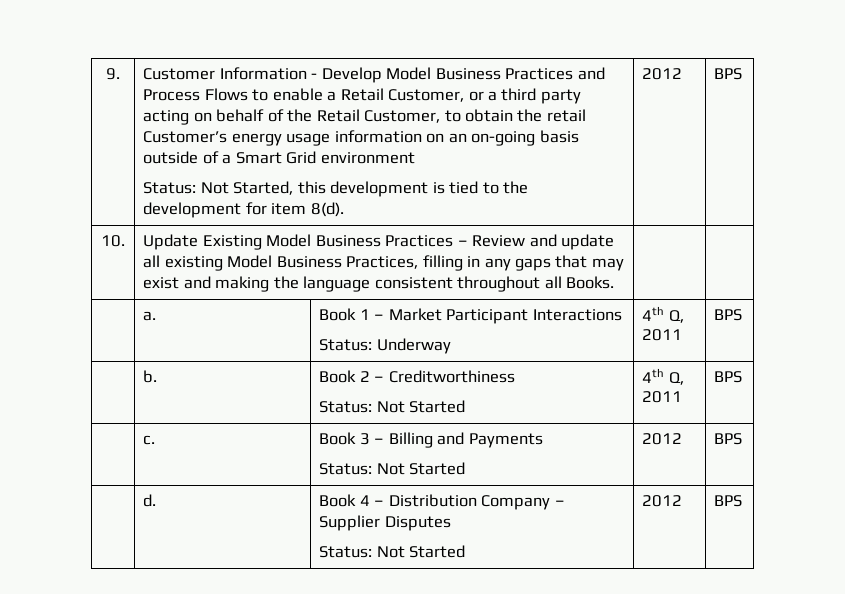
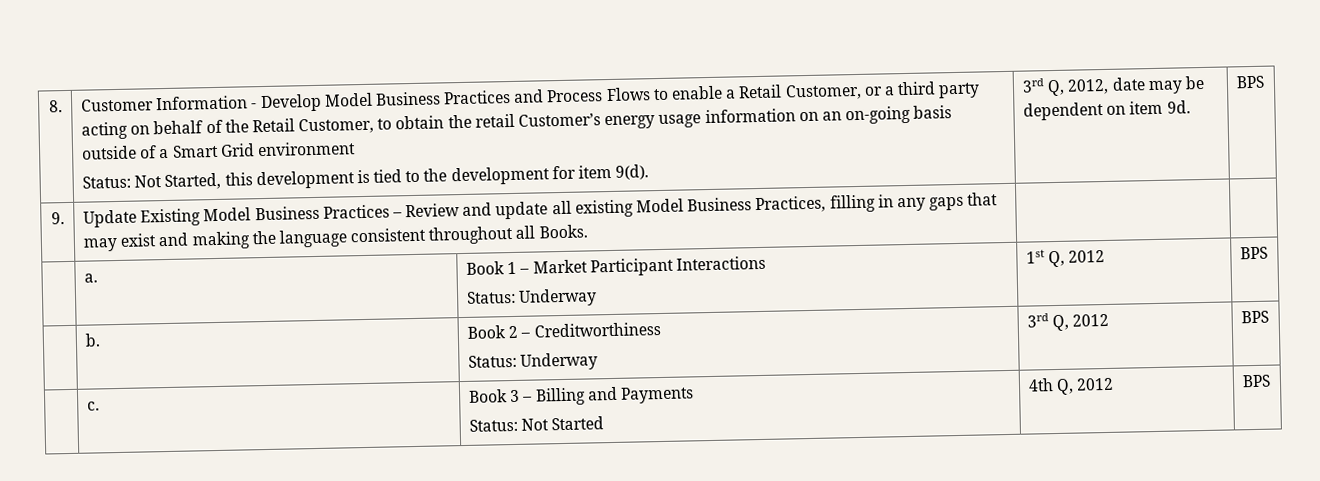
[106,68,120,80] 9. -> [48,100,63,113] 8.
[310,202,344,217] [642,68,683,80] [714,68,743,80] [101,235,125,247] 8(d). | 2012 | BPS // 10. -> [615,164,650,180] [1021,75,1205,97] [1022,100,1191,121] [1235,75,1265,89] [50,212,65,225] 9(d). | 3rd Q, 2012, date may be dependent on item 9d. | BPS // 9.
[642,306,684,323] [642,329,683,341] 4th Q, 2011 -> [1025,249,1106,268] 1st Q, 2012
[376,400,466,413] [642,368,684,385] [642,391,683,403] Not Started | 4th Q, 2011 -> [520,352,599,371] [1026,313,1110,332] Underway | 3rd Q, 2012
[642,433,683,445] [714,433,743,445] [143,494,157,507] [319,494,565,510] [319,515,451,531] [319,545,466,558] [642,495,683,507] [714,495,743,507] 2012 | BPS // | d. | Book 4 – Distribution Company – Supplier Disputes // Status: Not Started | 2012 | BPS -> [1027,377,1115,395] [1241,374,1271,388] 4th Q, 2012 | BPS

